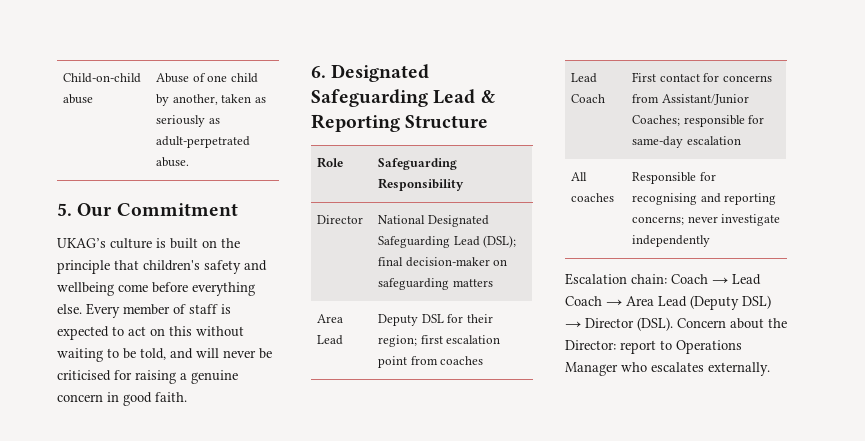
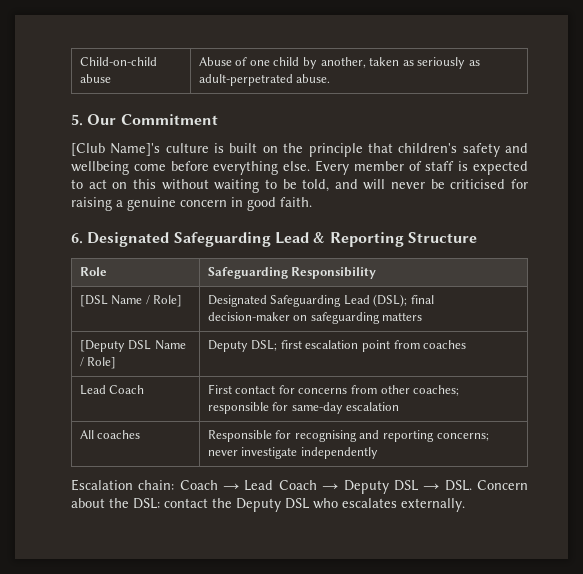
[57,238,106,248] UKAG’s -> [71,143,161,156] [Club Name]'s
[317,215,364,224] [378,215,426,224] Director | National -> [79,295,183,307] [DSL Name / Role] |
[317,314,344,323] [317,335,344,345] [378,314,493,326] [378,335,418,347] Area Lead | Deputy DSL for their region; -> [79,340,186,352] [79,357,117,369] [207,340,278,352] [Deputy DSL Name / Role] | Deputy DSL;
[661,94,749,105] [632,115,681,126] Assistant/Junior Coaches; -> [380,385,460,396] other coaches;
[626,295,771,310] [565,317,787,331] [565,340,742,354] [565,362,618,376] Area Lead (Deputy DSL) → Director (DSL). Concern about the Director: report to Operations Manager -> [343,480,529,494] [71,498,309,512] Deputy DSL → DSL. Concern about the DSL: contact the Deputy DSL

